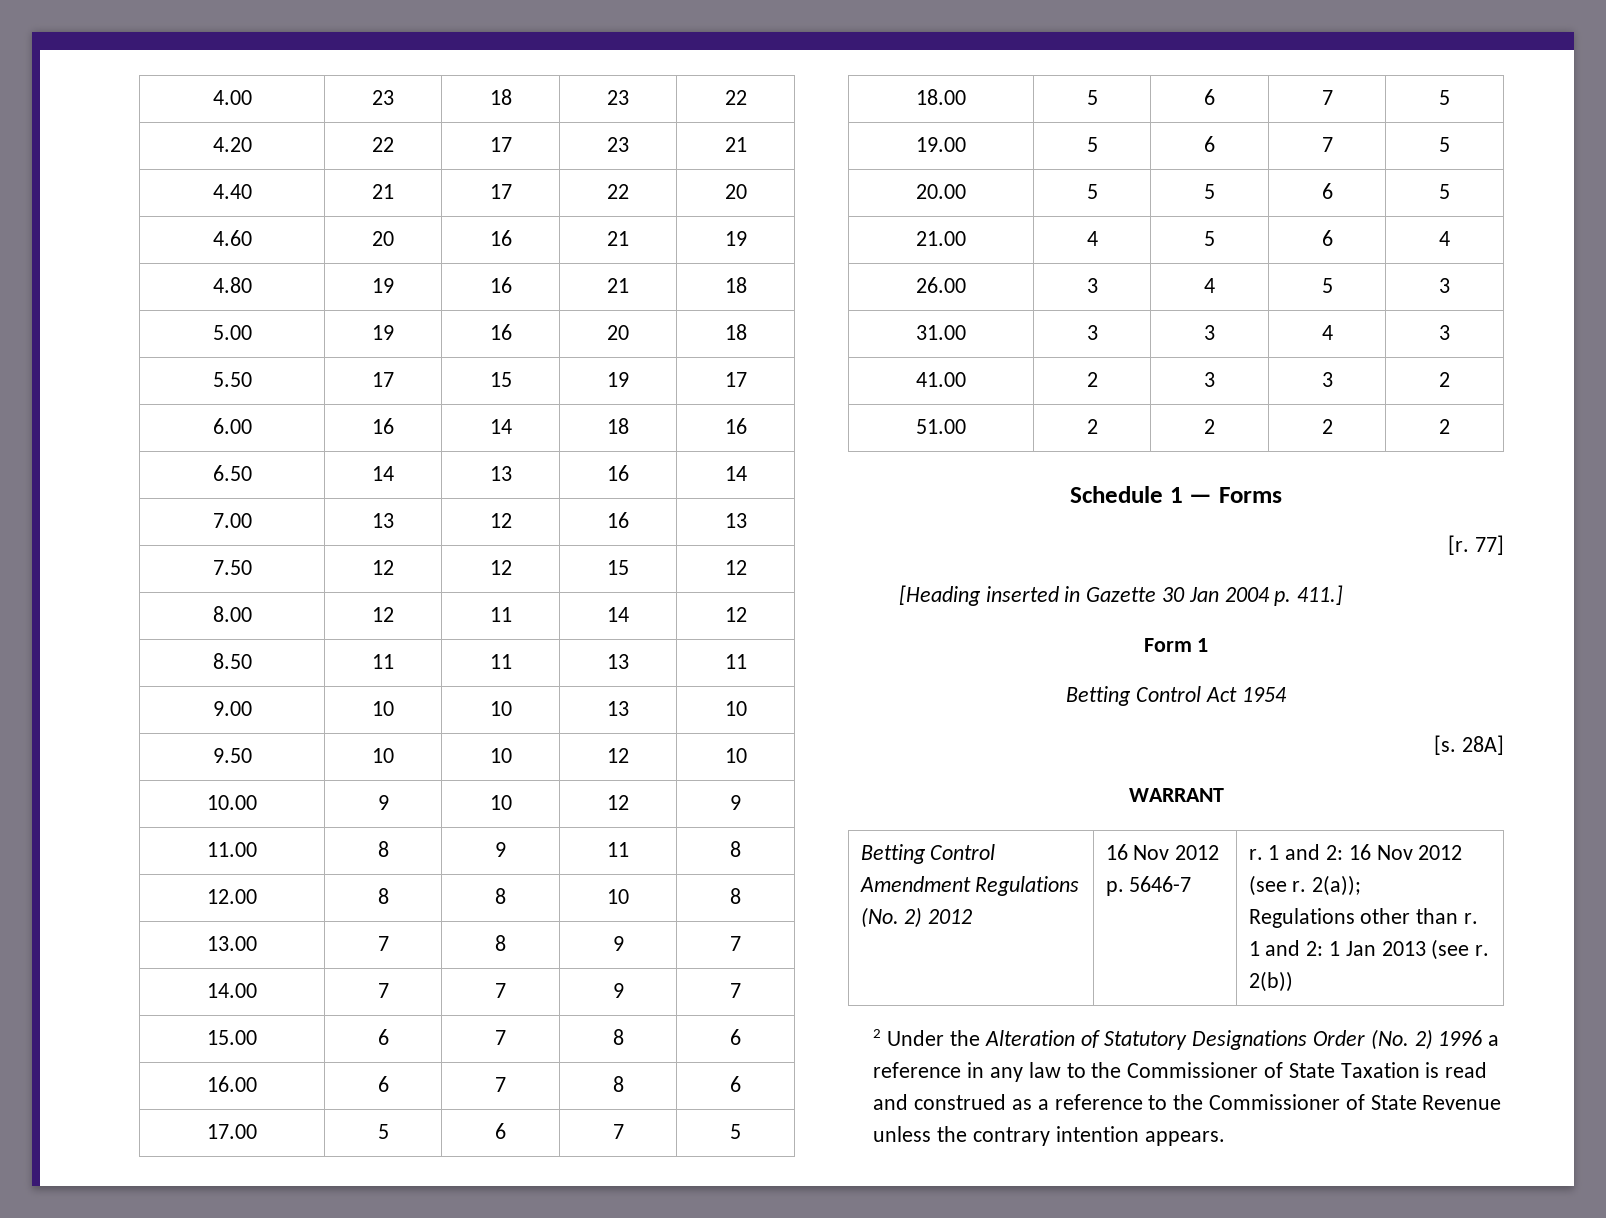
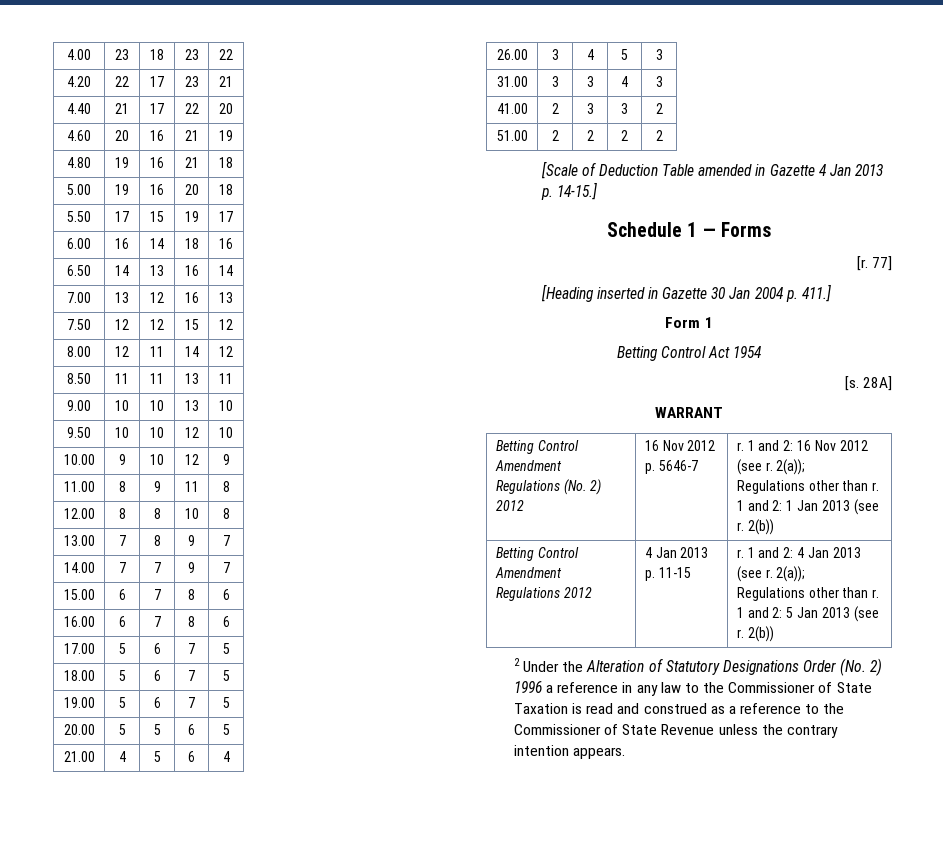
(1450, 426) none -> [540,161,884,179] [540,182,597,200] // [Scale of Deduction Table amended in Gazette 4 Jan 2013 p. 14-15.]
(1293, 981) none -> [495,547,579,561] [494,567,562,578] [495,587,592,601] [644,547,709,558] [644,567,691,581] [736,547,861,558] [736,566,806,582] [736,587,880,601] [736,606,879,622] [736,626,774,642] // Betting Control Amendment Regulations 2012 | 4 Jan 2013 p. 11-15 | r. 1 and 2: 4 Jan 2013 (see r. 2(a)); // Regulations other than r. 1 and 2: 5 Jan 2013 (see r. 2(b))

